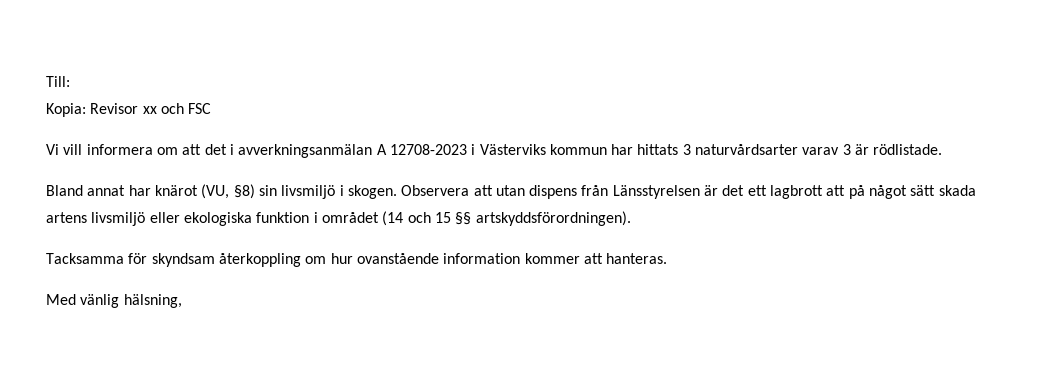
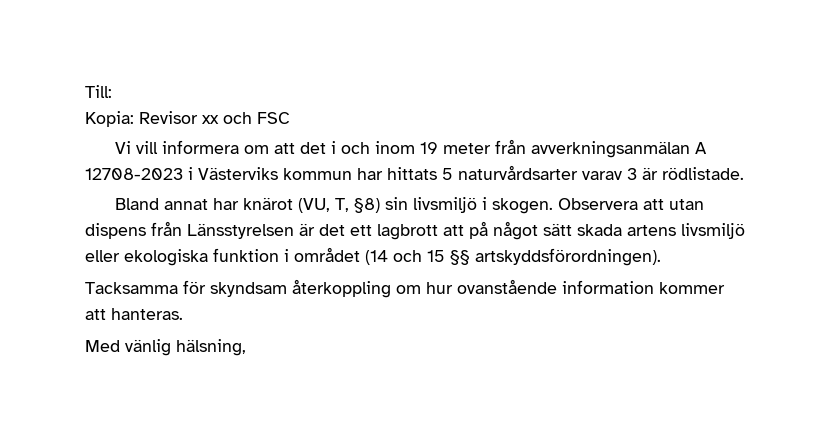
(234, 149) none -> [341,139,527,154] och inom 19 meter från
[682,144,691,155] 3 -> [442,168,453,180] 5
(230, 191) none -> [335,198,350,212] T,

